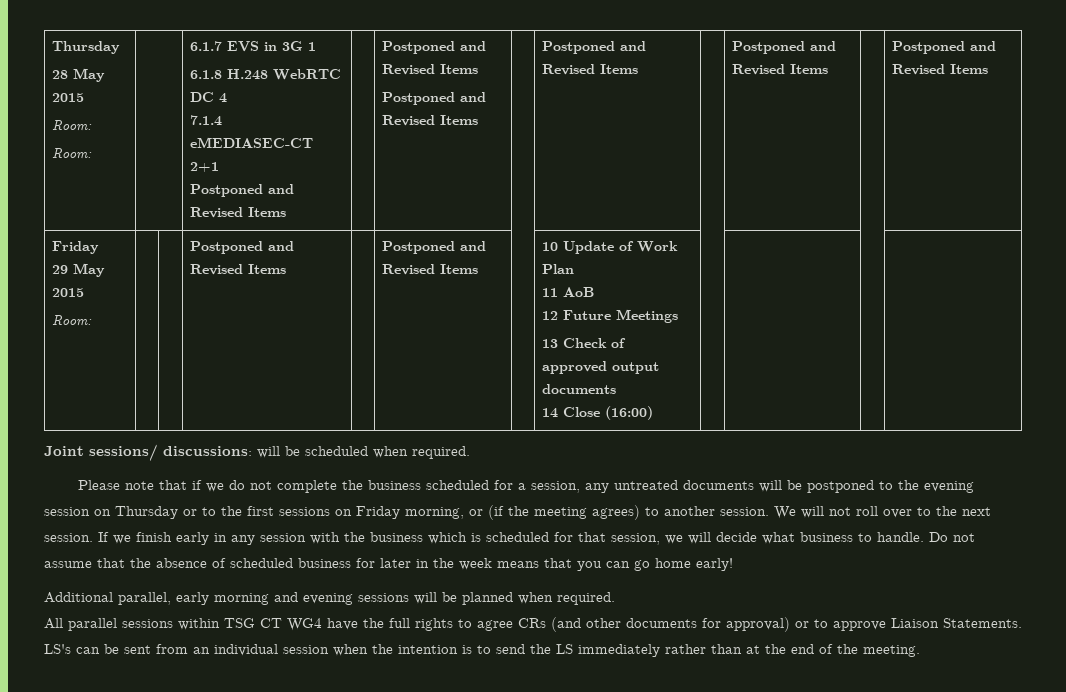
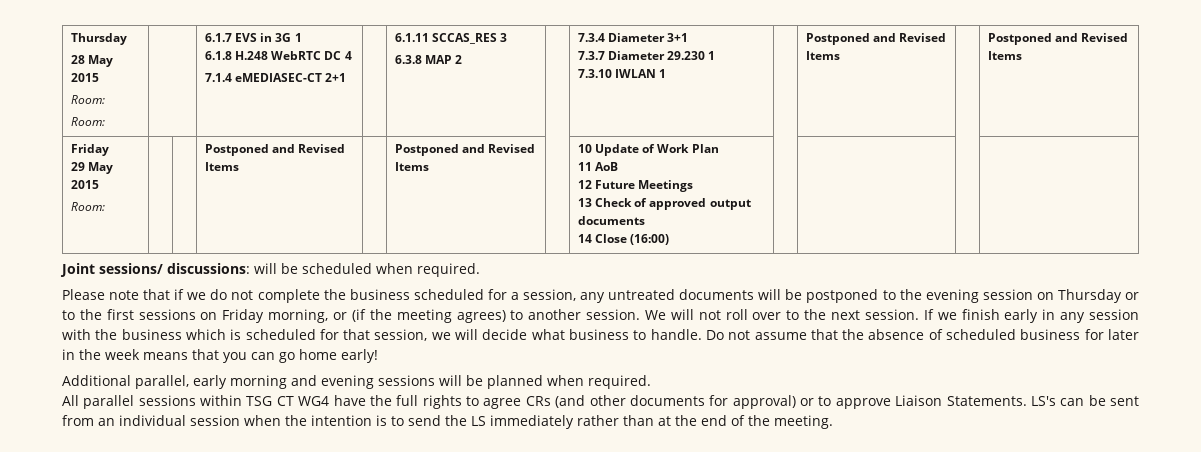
[189,184,294,197] [189,207,286,218] [381,41,486,54] [381,64,478,75] [381,92,486,105] [381,115,478,126] [541,41,646,54] [541,64,638,75] // Postponed and Revised Items | | Postponed and Revised Items // Postponed and Revised Items | | Postponed and Revised Items -> [394,33,508,44] [394,55,463,64] [577,33,689,42] [577,51,716,60] [577,69,667,78] | | 6.1.11 SCCAS_RES 3 // 6.3.8 MAP 2 | | 7.3.4 Diameter 3+1 // 7.3.7 Diameter 29.230 1 // 7.3.10 IWLAN 1

